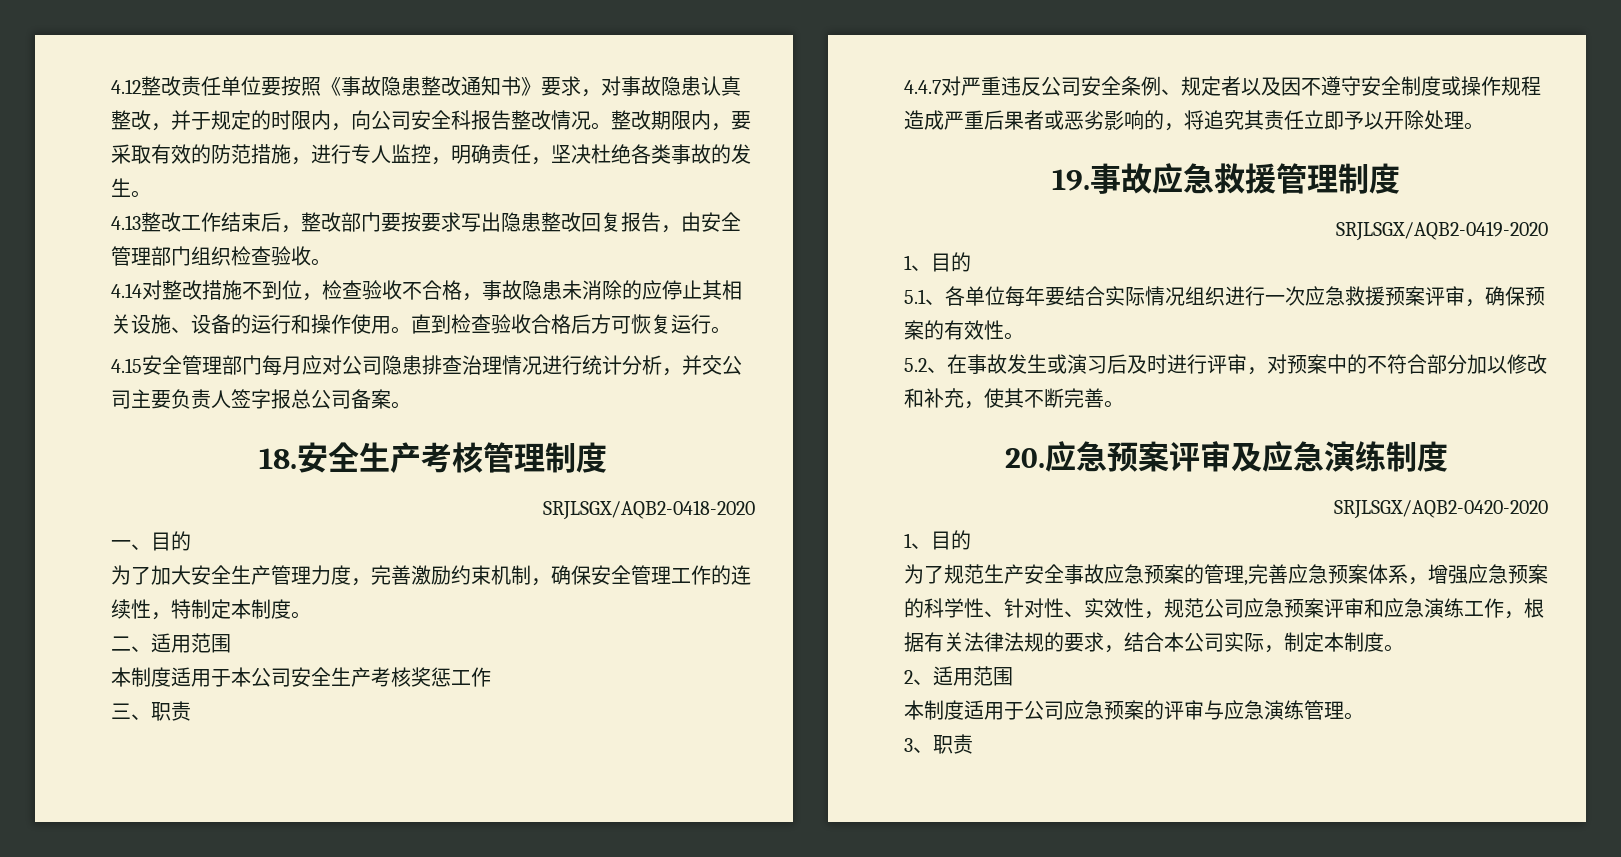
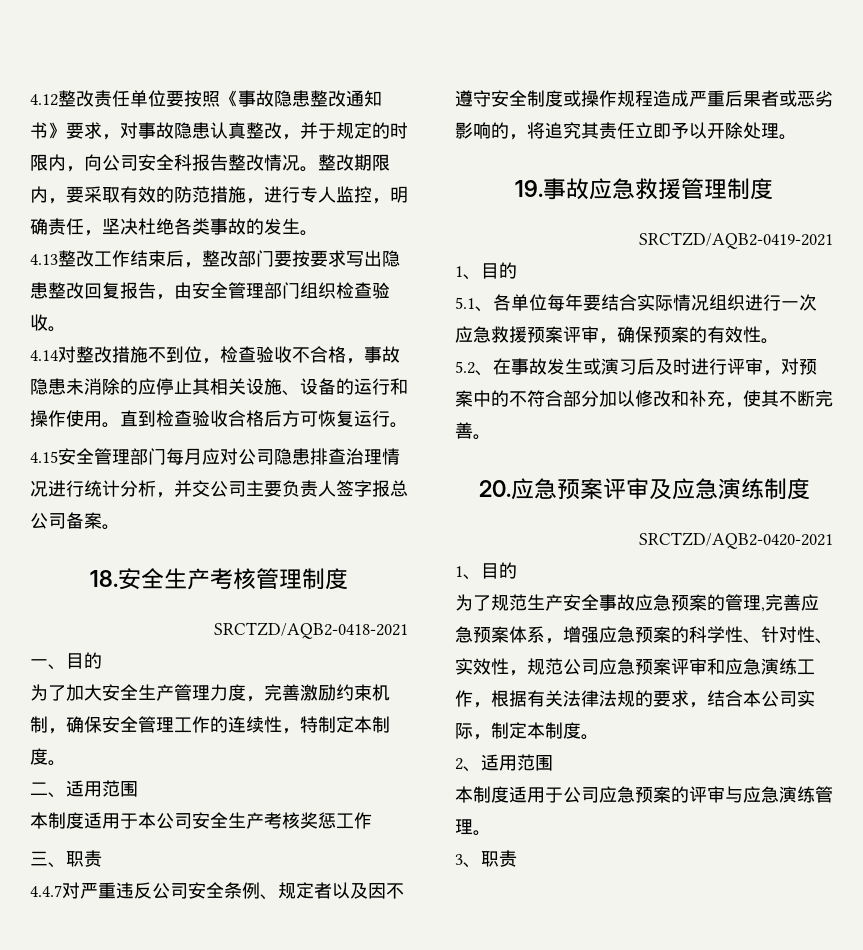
[543,500,755,520] SRJLSGX/AQB2-0418-2020 -> [214,622,408,639] SRCTZD/AQB2-0418-2021
[1336,221,1548,241] SRJLSGX/AQB2-0419-2020 -> [639,232,833,249] SRCTZD/AQB2-0419-2021
[1334,500,1548,519] SRJLSGX/AQB2-0420-2020 -> [639,532,833,549] SRCTZD/AQB2-0420-2021

